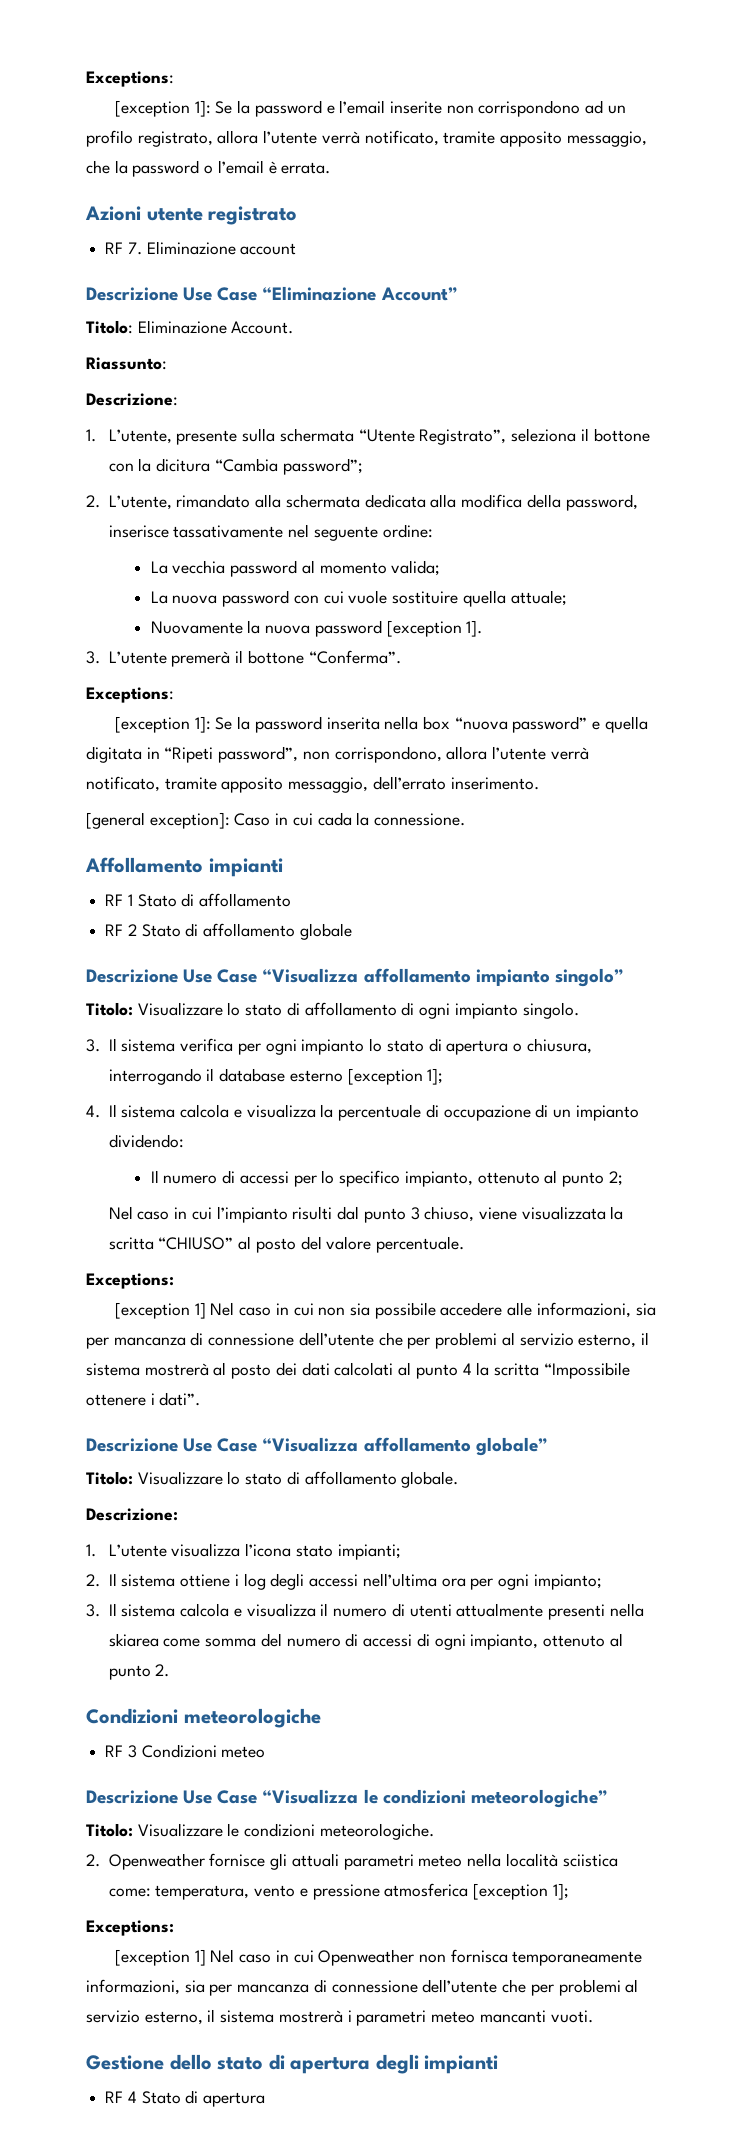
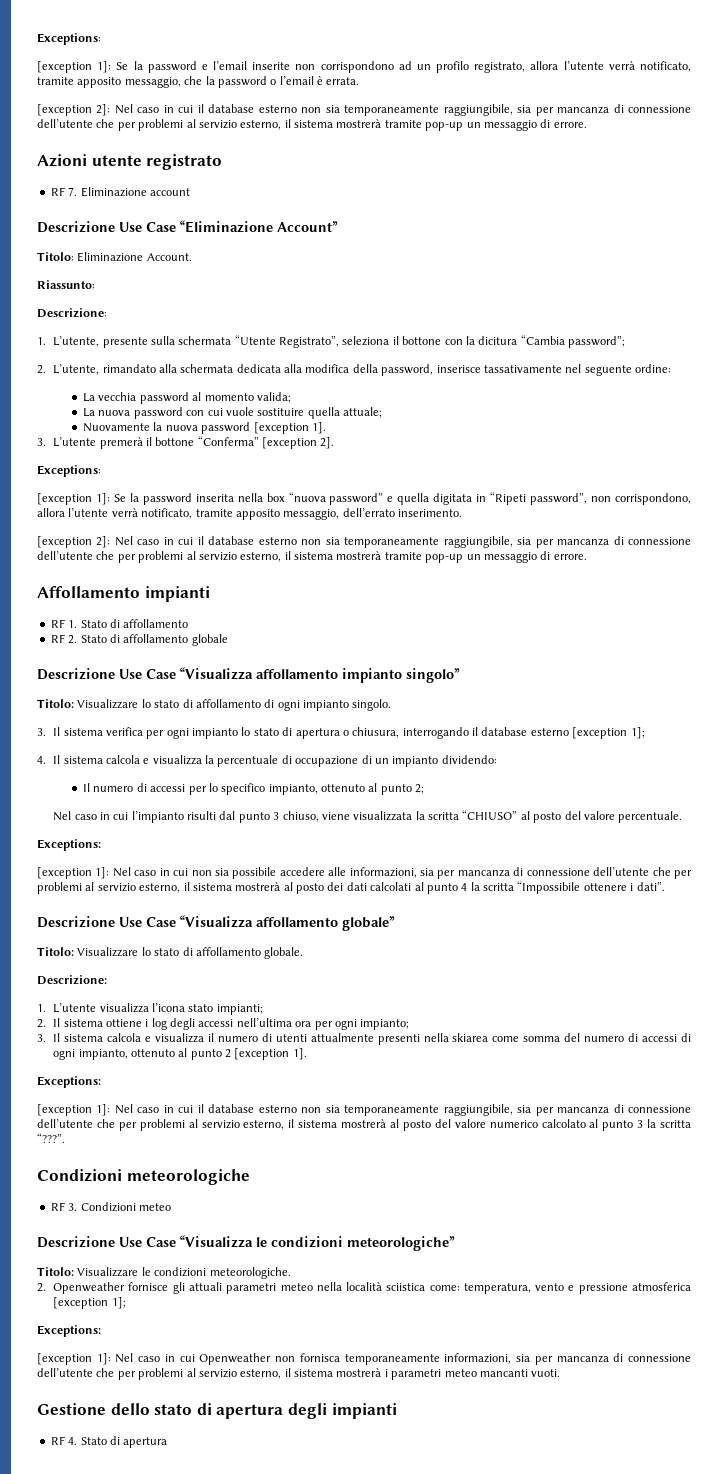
(331, 168) none -> [37,104,692,116] [37,119,587,131] // [exception 2]: Nel caso in cui il database esterno non sia temporaneamente raggiungibile, sia per mancanza di connessione dell’utente che per problemi al servizio esterno, il sistema mostrerà tramite pop-up un messaggio di errore.
[308,650,401,664] “Conferma”. -> [197,436,335,449] “Conferma” [exception 2].
[86,812,466,829] [general exception]: Caso in cui cada la connessione. -> [37,536,692,548] [37,551,587,563] [exception 2]: Nel caso in cui il database esterno non sia temporaneamente raggiungibile, sia per mancanza di connessione dell’utente che per problemi al servizio esterno, il sistema mostrerà tramite pop-up un messaggio di errore.
[127,894,133,906] 1 -> [68,620,78,628] 1.
[127,924,137,936] 2 -> [68,635,78,644] 2.
[194,1302,206,1319] 1] -> [95,867,110,879] 1]:
[155,1664,170,1677] 2. -> [225,1048,307,1060] [37,1076,101,1088] [37,1104,692,1116] [37,1119,691,1131] [37,1133,65,1143] 2 [exception 1]. // Exceptions: // [exception 1]: Nel caso in cui il database esterno non sia temporaneamente raggiungibile, sia per mancanza di connessione dell’utente che per problemi al servizio esterno, il sistema mostrerà al posto del valore numerico calcolato al punto 3 la scritta “???”.
[127,1745,137,1758] 3 -> [68,1203,78,1211] 3.
[194,1949,206,1966] 1] -> [96,1353,111,1365] 1]:
[127,2091,137,2103] 4 -> [68,1437,78,1445] 4.

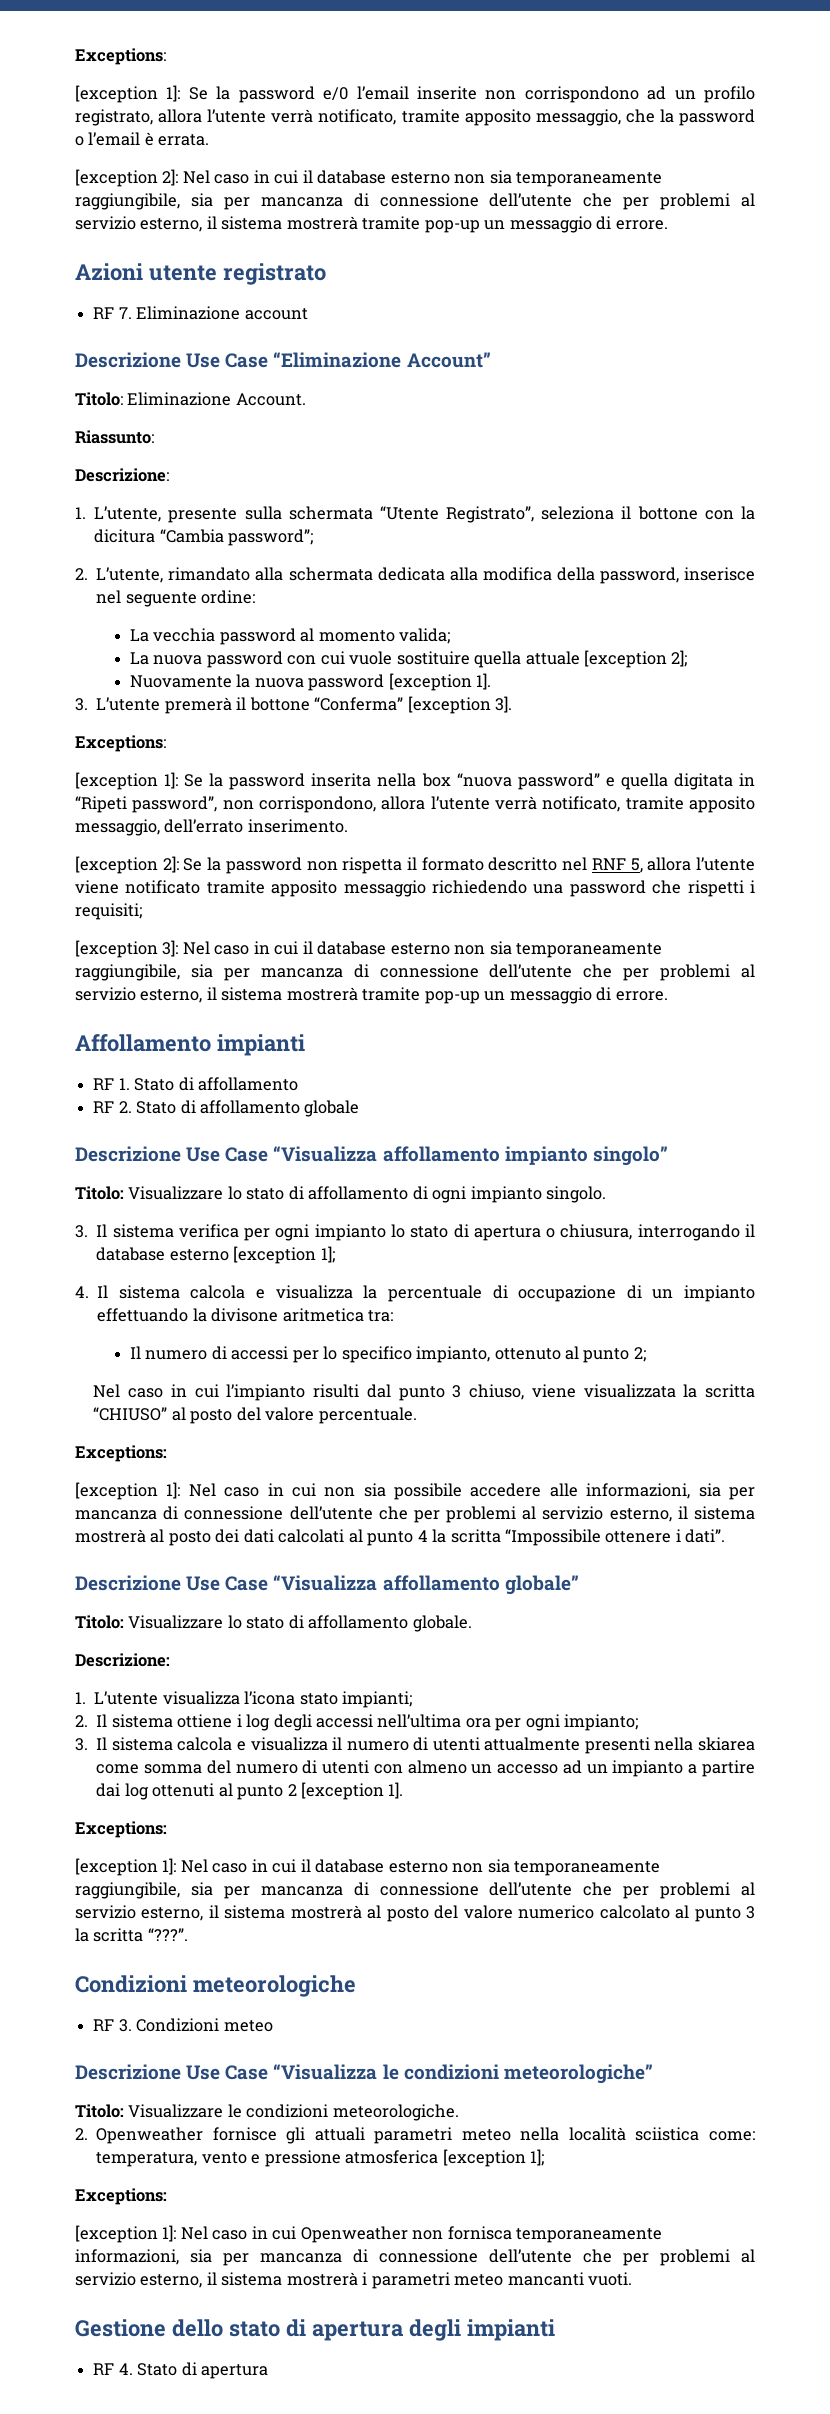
[37,33,101,45] [37,61,208,73] Exceptions: // [exception 1]: Se la password e -> [75,48,166,65] [75,85,349,103] Exceptions: // [exception 1]: Se la password e/0
[483,365,562,373] tassativamente -> (755, 574) none
[343,407,383,418] attuale; -> [525,650,688,668] attuale [exception 2];
[320,437,335,449] 2]. -> [494,696,512,713] 3].
(111, 542) none -> [183,857,755,874] [75,880,755,897] [75,903,142,920] [75,940,179,958] Se la password non rispetta il formato descritto nel RNF 5, allora l’utente viene notificato tramite apposito messaggio richiedendo una password che rispetti i requisiti; // [exception 3]:
[441,755,497,764] dividendo: -> [97,1308,394,1322] effettuando la divisone aritmetica tra:
[642,1033,691,1042] [53,1049,175,1060] accessi di ogni impianto, ottenuto -> [322,1760,755,1777] [96,1783,215,1800] utenti con almeno un accesso ad un impianto a partire dai log ottenuti

